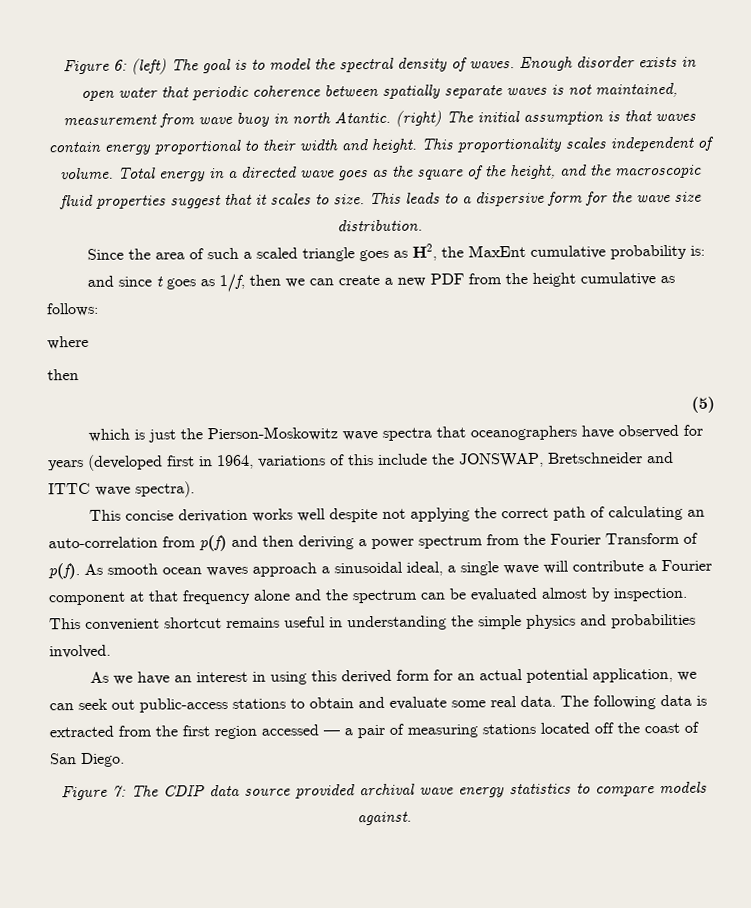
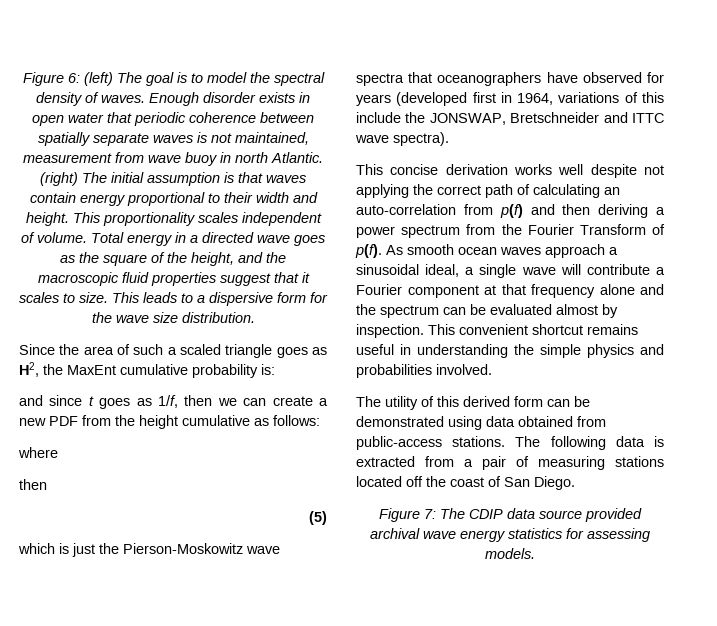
[333,110,391,124] Atantic. -> [271,152,323,163] Atlantic.
[89,667,697,685] [49,695,556,713] As we have an interest in using this derived form for an actual potential application, we can seek out public-access stations to obtain and evaluate some real data. -> [356,396,590,410] [356,416,606,430] [356,436,506,450] The utility of this derived form can be demonstrated using data obtained from public-access stations.
[155,724,340,740] the first region accessed — -> (454, 461) none
[576,781,707,797] [356,811,412,826] to compare models against. -> [566,528,650,542] [485,548,535,559] for assessing models.

